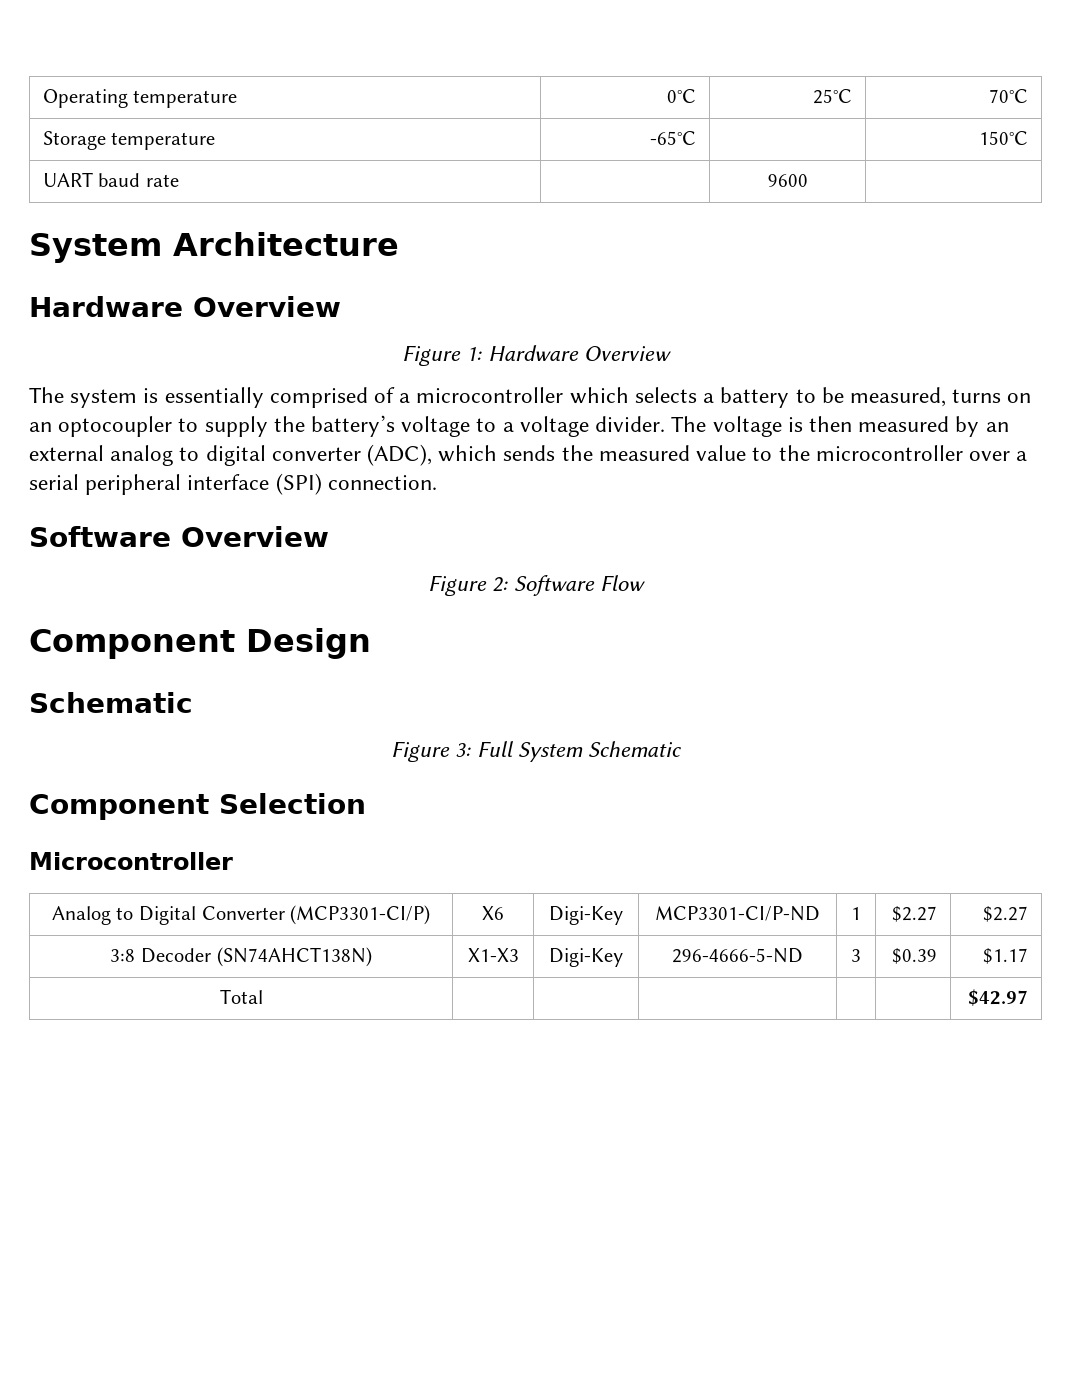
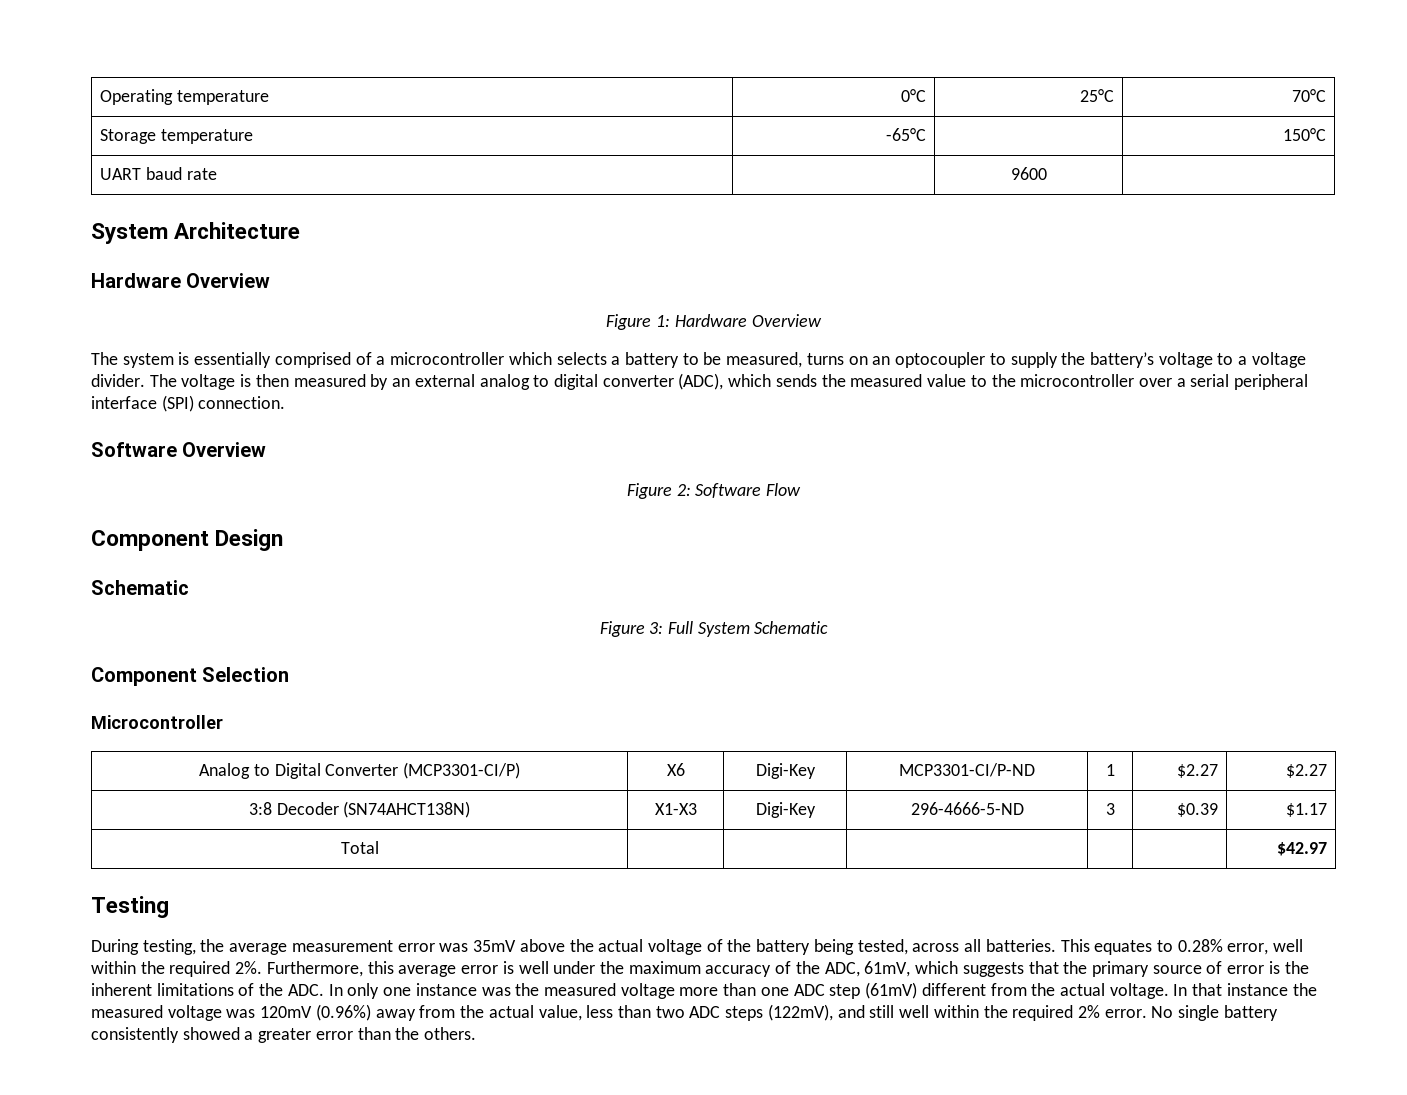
(1029, 997) none -> [91,896,169,918] [91,939,1304,955] [91,961,1309,977] [91,982,1317,999] [91,1004,1278,1021] [91,1027,477,1043] // Testing // During testing, the average measurement error was 35mV above the actual voltage of the battery being tested, across all batteries. This equates to 0.28% error, well within the required 2%. Furthermore, this average error is well under the maximum accuracy of the ADC, 61mV, which suggests that the primary source of error is the inherent limitations of the ADC. In only one instance was the measured voltage more than one ADC step (61mV) different from the actual voltage. In that instance the measured voltage was 120mV (0.96%) away from the actual value, less than two ADC steps (122mV), and still well within the required 2% error. No single battery consistently showed a greater error than the others.

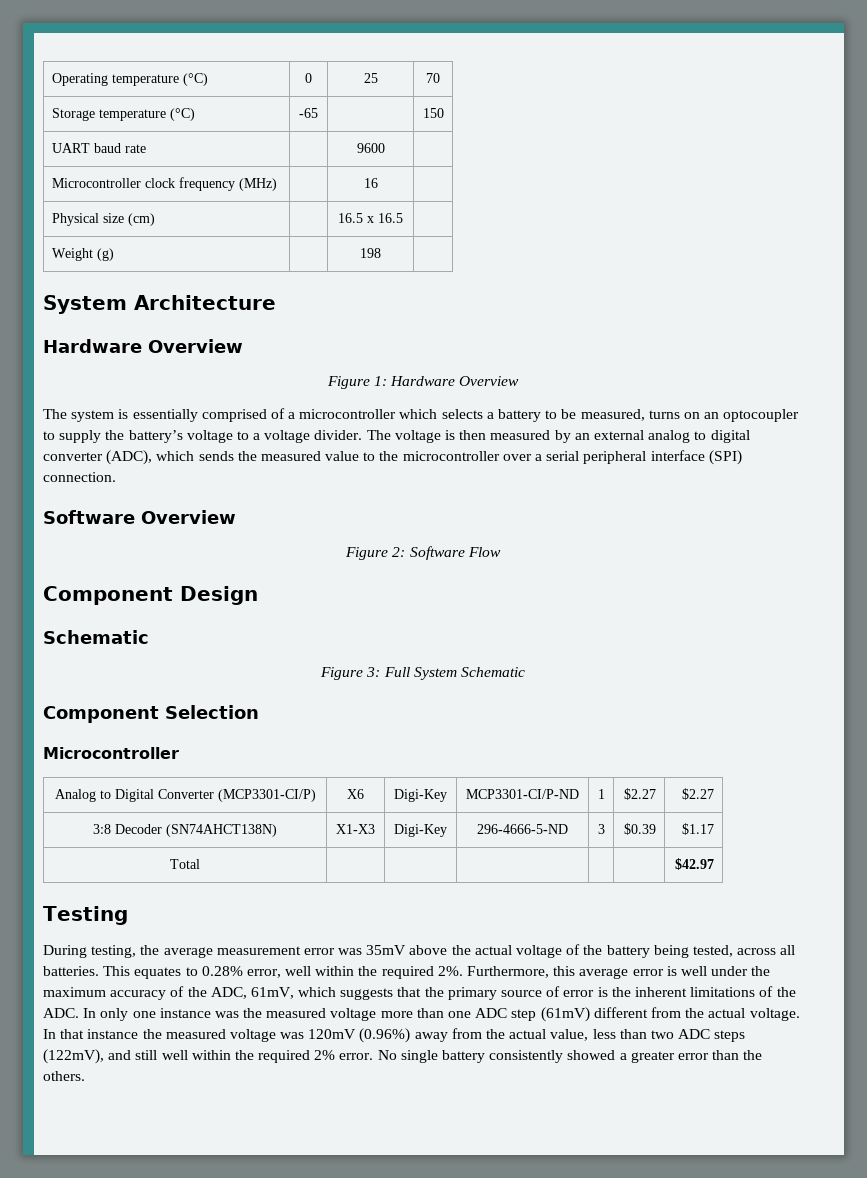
[900,89,926,102] [1079,89,1114,102] [1291,89,1326,102] | 0°C | 25°C | 70°C -> [182,73,208,86] [305,73,312,83] [363,73,378,83] [426,73,440,83] (°C) | 0 | 25 | 70
[885,128,926,141] [1282,128,1326,141] | -65°C | | 150°C -> [169,108,195,121] [299,108,318,118] [422,108,444,118] (°C) | -65 | | 150
(1047, 173) none -> [51,177,277,191] [363,178,378,188] [51,213,155,226] [338,213,403,223] [51,248,114,261] [360,248,381,258] // Microcontroller clock frequency (MHz) | | 16 | // Physical size (cm) | | 16.5 x 16.5 | // Weight (g) | | 198 |

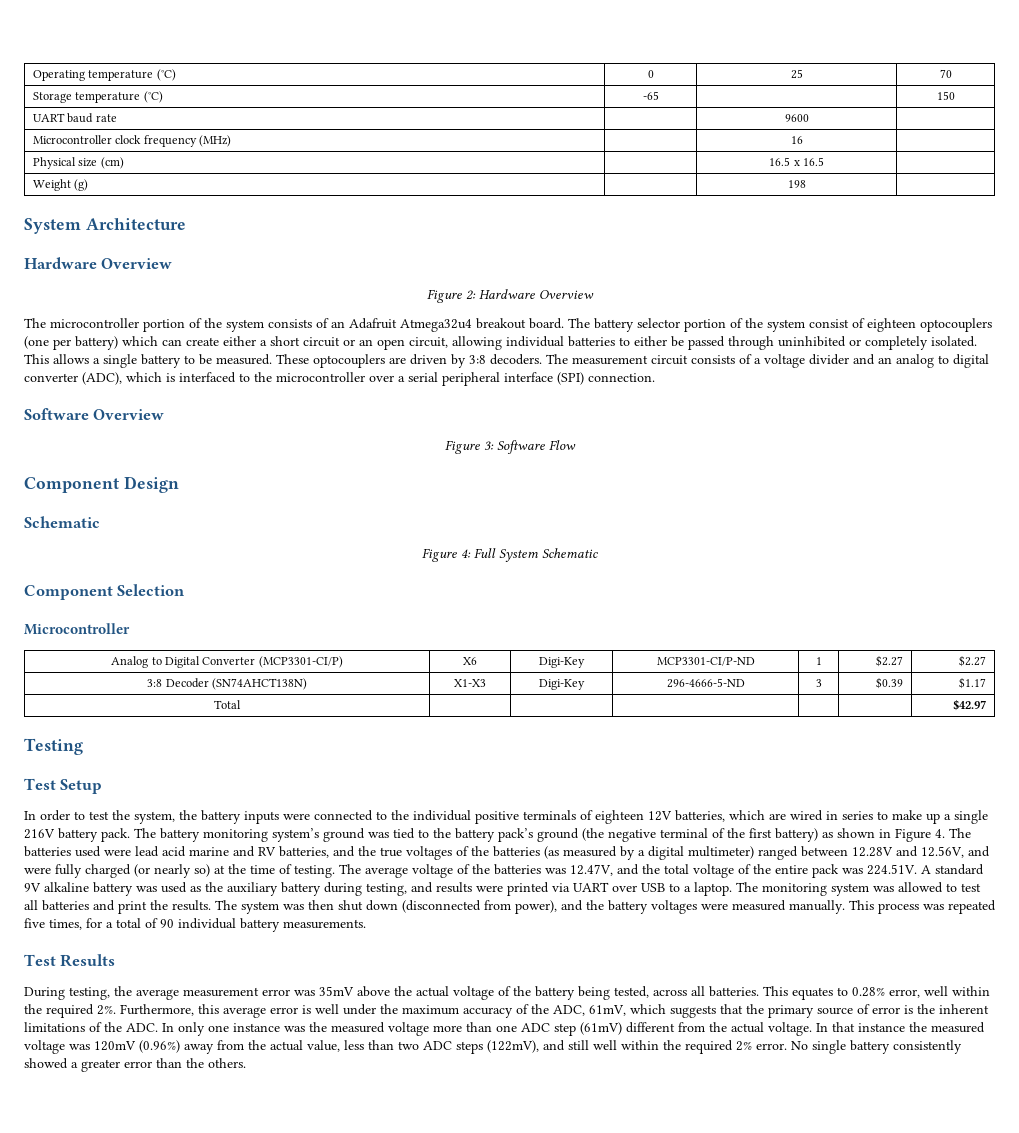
[373,376,387,386] 1: -> [465,290,476,300] 2:
[71,408,800,422] [43,430,644,443] system is essentially comprised of a microcontroller which selects a battery to be measured, turns on an optocoupler to supply the battery’s voltage to a voltage divider. The voltage is then measured by an external -> [50,318,992,332] [24,336,977,350] [24,354,892,368] microcontroller portion of the system consists of an Adafruit Atmega32u4 breakout board. The battery selector portion of the system consist of eighteen optocouplers (one per battery) which can create either a short circuit or an open circuit, allowing individual batteries to either be passed through uninhibited or completely isolated. This allows a single battery to be measured. These optocouplers are driven by 3:8 decoders. The measurement circuit consists of a voltage divider and an
[198,451,360,461] sends the measured value -> [166,372,236,383] is interfaced
[392,547,406,557] 2: -> [483,441,494,450] 3:
[366,667,381,677] 3: -> [461,549,471,558] 4:
(128, 915) none -> [24,778,103,794] [24,810,988,824] [24,828,971,842] [24,846,990,860] [24,864,984,878] [24,882,981,896] [24,900,996,914] [24,918,366,932] [24,954,116,967] // Test Setup // In order to test the system, the battery inputs were connected to the individual positive terminals of eighteen 12V batteries, which are wired in series to make up a single 216V battery pack. The battery monitoring system’s ground was tied to the battery pack’s ground (the negative terminal of the first battery) as shown in Figure 4. The batteries used were lead acid marine and RV batteries, and the true voltages of the batteries (as measured by a digital multimeter) ranged between 12.28V and 12.56V, and were fully charged (or nearly so) at the time of testing. The average voltage of the batteries was 12.47V, and the total voltage of the entire pack was 224.51V. A standard 9V alkaline battery was used as the auxiliary battery during testing, and results were printed via UART over USB to a laptop. The monitoring system was allowed to test all batteries and print the results. The system was then shut down (disconnected from power), and the battery voltages were measured manually. This process was repeated five times, for a total of 90 individual battery measurements. // Test Results

